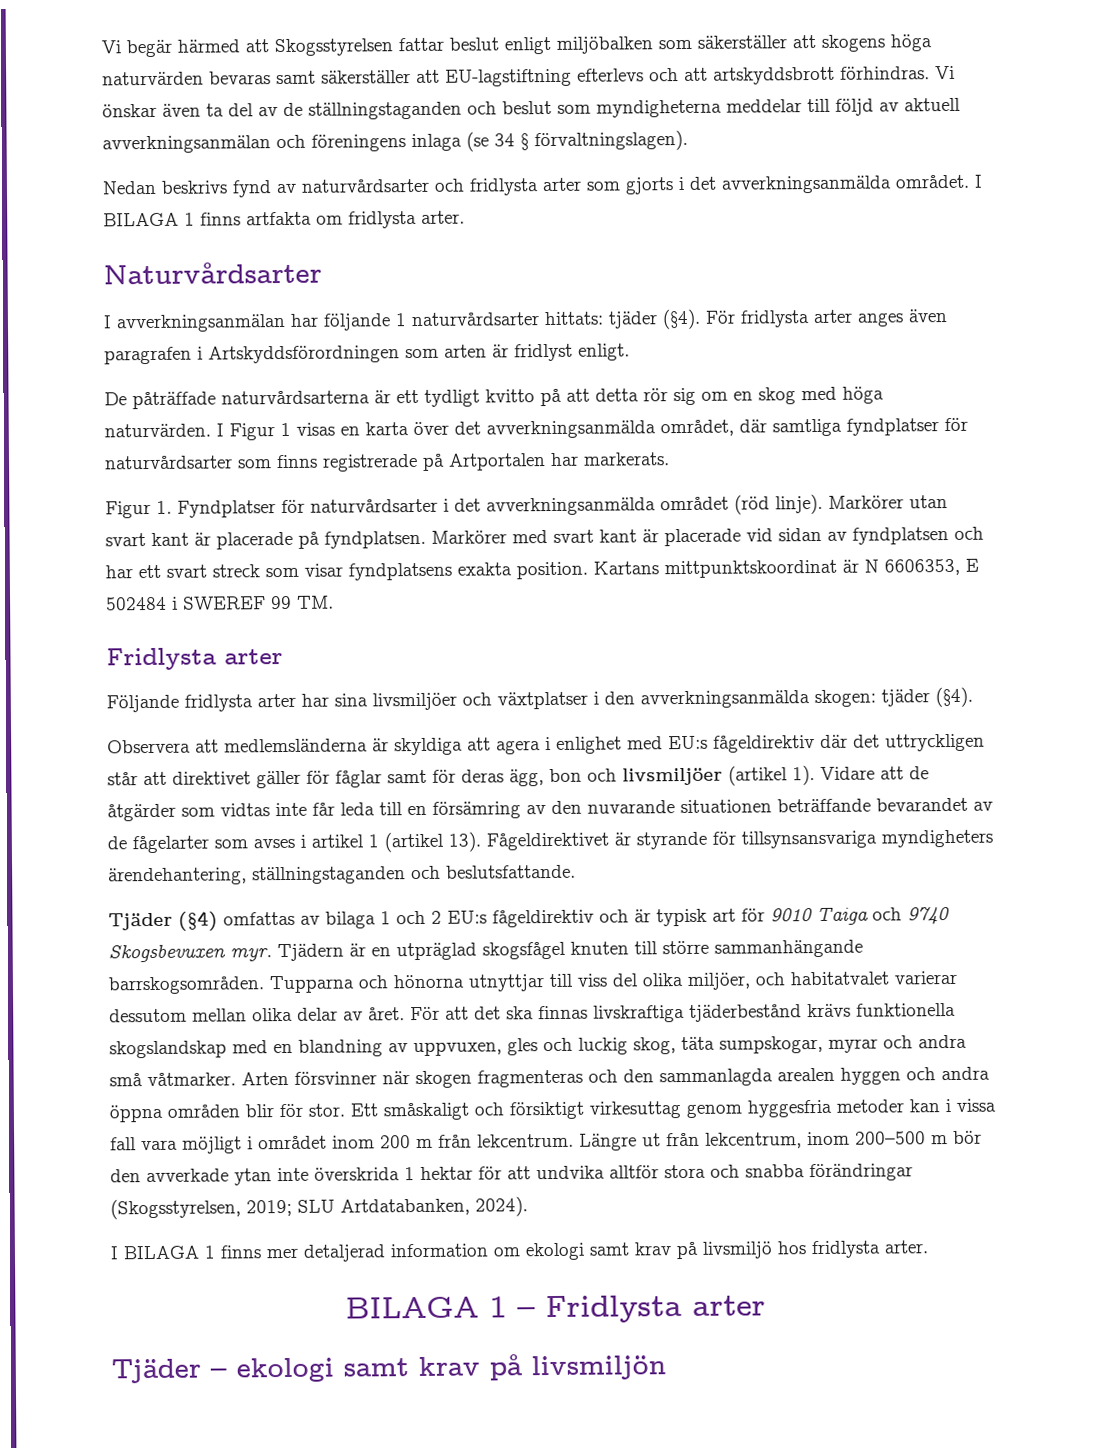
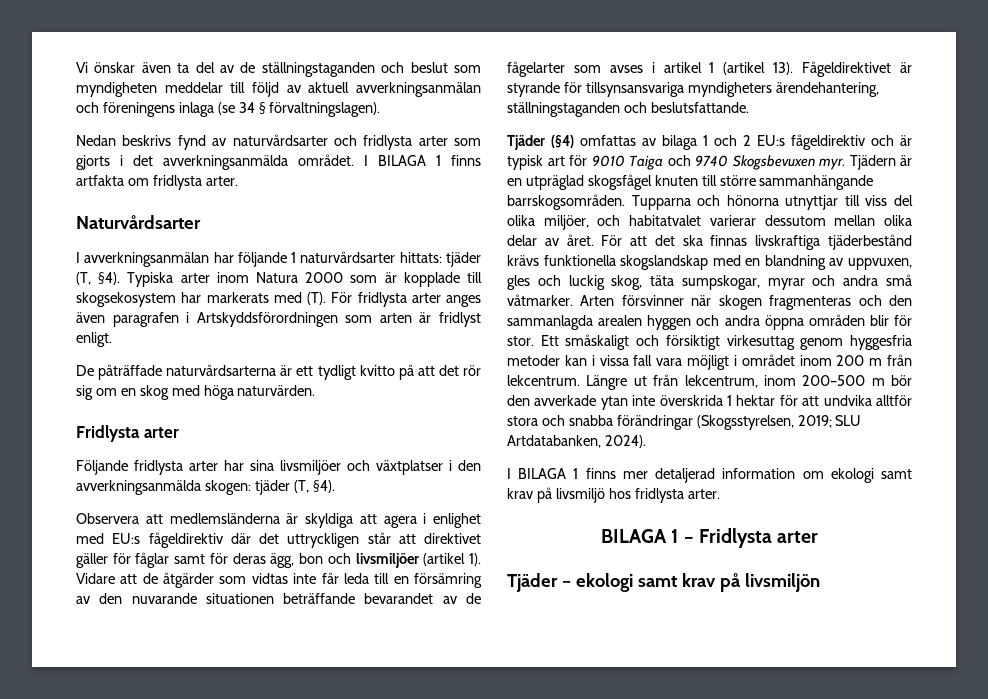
[101,34,932,58] [102,65,955,87] Vi begär härmed att Skogsstyrelsen fattar beslut enligt miljöbalken som säkerställer att skogens höga naturvärden bevaras samt säkerställer att EU-lagstiftning efterlevs och att artskyddsbrott förhindras. Vi -> [76,62,88,73] Vi
[596,99,722,118] myndigheterna -> [76,82,157,97] myndigheten
[662,308,701,330] (§4). -> [76,272,483,287] [76,292,326,307] (T, §4). Typiska arter inom Natura 2000 som är kopplade till skogsekosystem har markerats med (T).
[595,388,639,402] detta -> [438,365,459,376] det
[216,417,968,441] [104,452,670,472] [105,493,948,519] [105,526,984,550] [105,558,979,581] [106,595,334,611] I Figur 1 visas en karta över det avverkningsanmälda området, där samtliga fyndplatser för naturvårdsarter som finns registrerade på Artportalen har markerats. // Figur 1. Fyndplatser för naturvårdsarter i det avverkningsanmälda området (röd linje). Markörer utan svart kant är placerade på fyndplatsen. Markörer med svart kant är placerade vid sidan av fyndplatsen och har ett svart streck som visar fyndplatsens exakta position. Kartans mittpunktskoordinat är N 6606353, E 502484 i SWEREF 99 TM. -> (316, 390) none
[935,686,973,708] (§4). -> [293,480,335,493] (T, §4).

